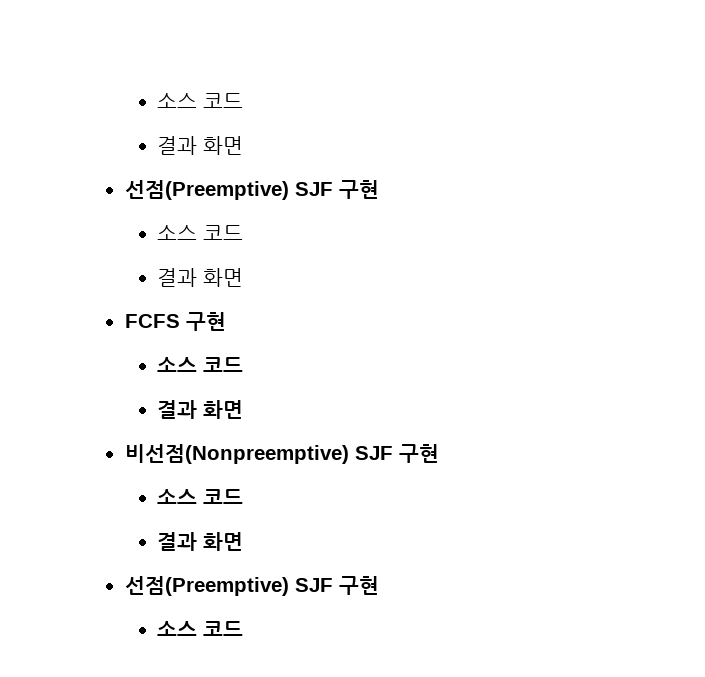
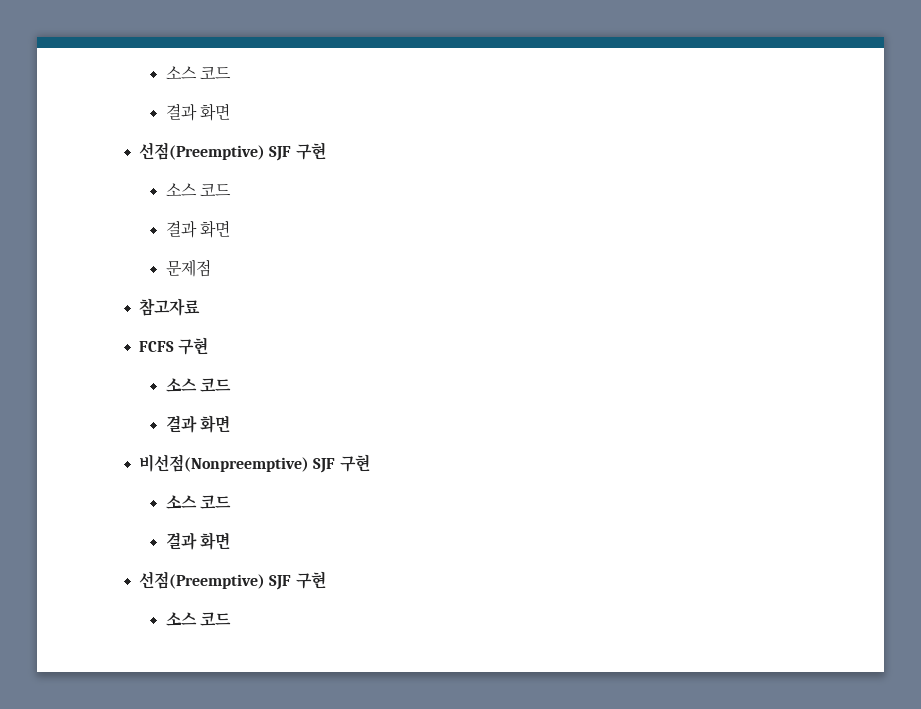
(244, 277) none -> [165,259,211,277] [139,298,201,316] // 문제점 // 참고자료

